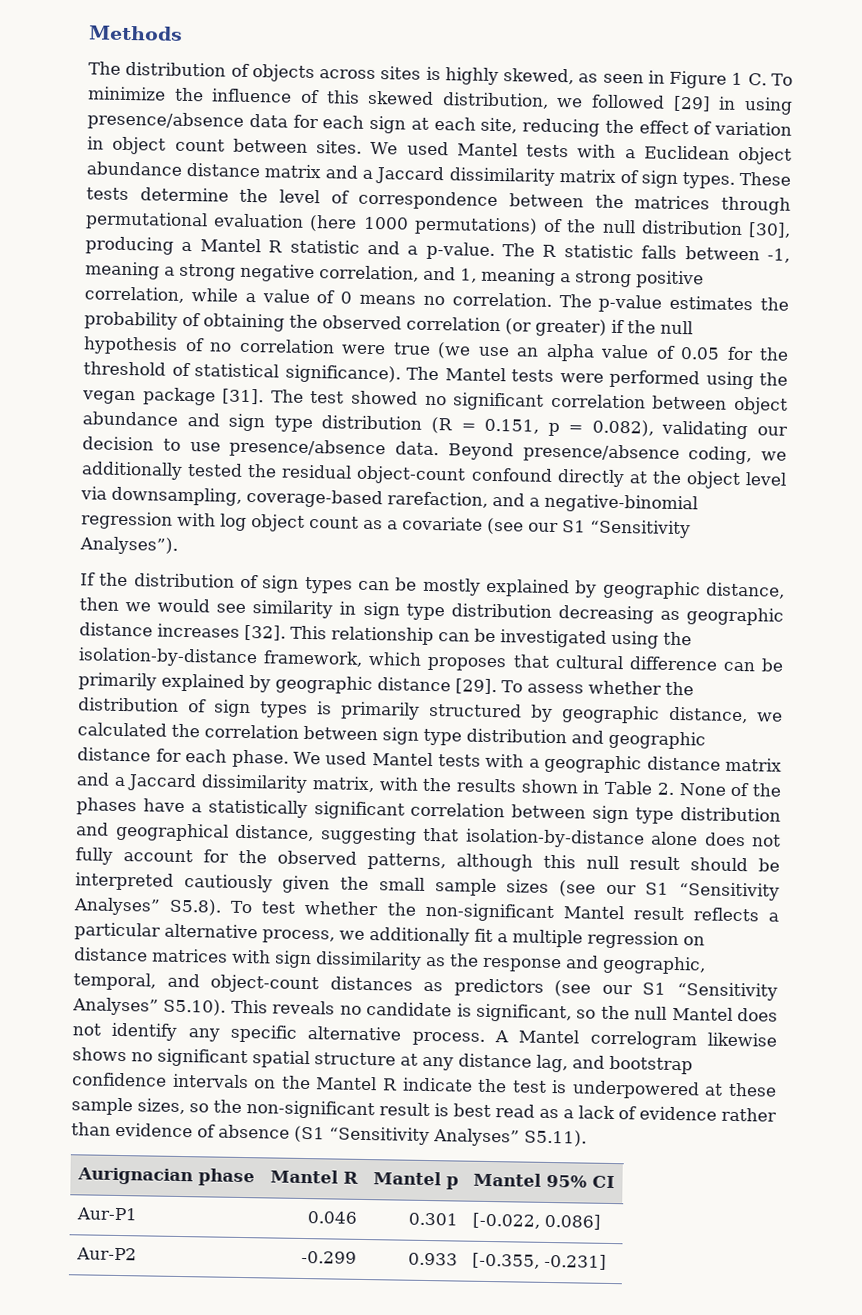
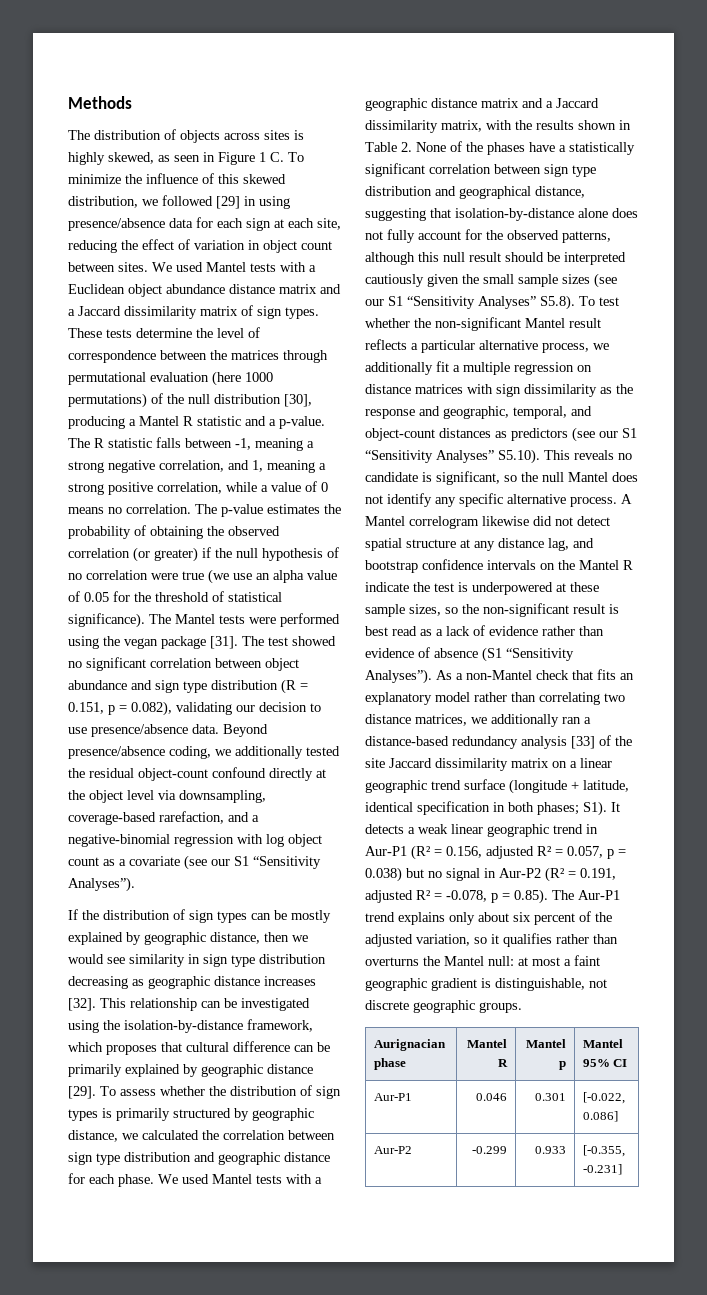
[72,1047,248,1068] shows no significant -> [533,516,610,526] did not detect
[433,1128,587,1147] Analyses” S5.11). -> [365,669,634,684] [365,692,625,705] [365,714,591,727] [365,735,632,749] [365,758,612,771] [365,779,629,794] [365,801,620,816] [365,824,598,837] [365,845,626,860] [365,867,616,882] [365,889,620,904] [365,911,612,925] [365,933,618,947] [365,955,600,966] [365,978,607,991] [365,1000,522,1013] Analyses”). As a non-Mantel check that fits an explanatory model rather than correlating two distance matrices, we additionally ran a distance-based redundancy analysis [33] of the site Jaccard dissimilarity matrix on a linear geographic trend surface (longitude + latitude, identical specification in both phases; S1). It detects a weak linear geographic trend in Aur-P1 (R² = 0.156, adjusted R² = 0.057, p = 0.038) but no signal in Aur-P2 (R² = 0.191, adjusted R² = -0.078, p = 0.85). The Aur-P1 trend explains only about six percent of the adjusted variation, so it qualifies rather than overturns the Mantel null: at most a faint geographic gradient is distinguishable, not discrete geographic groups.

